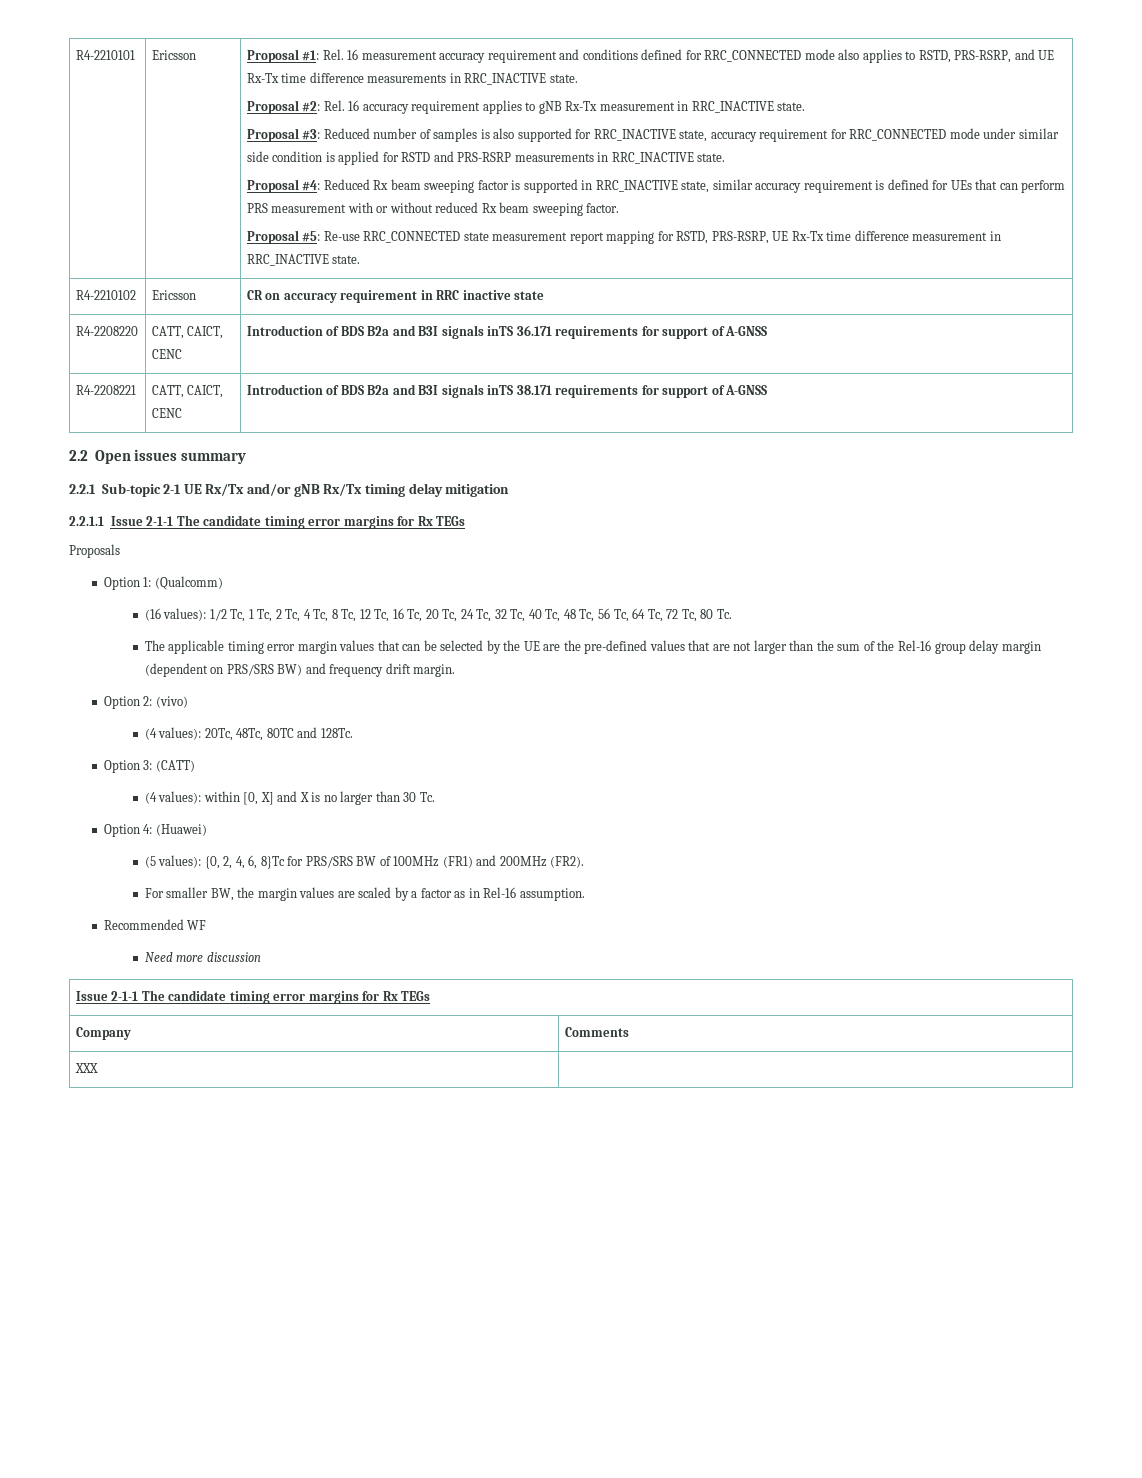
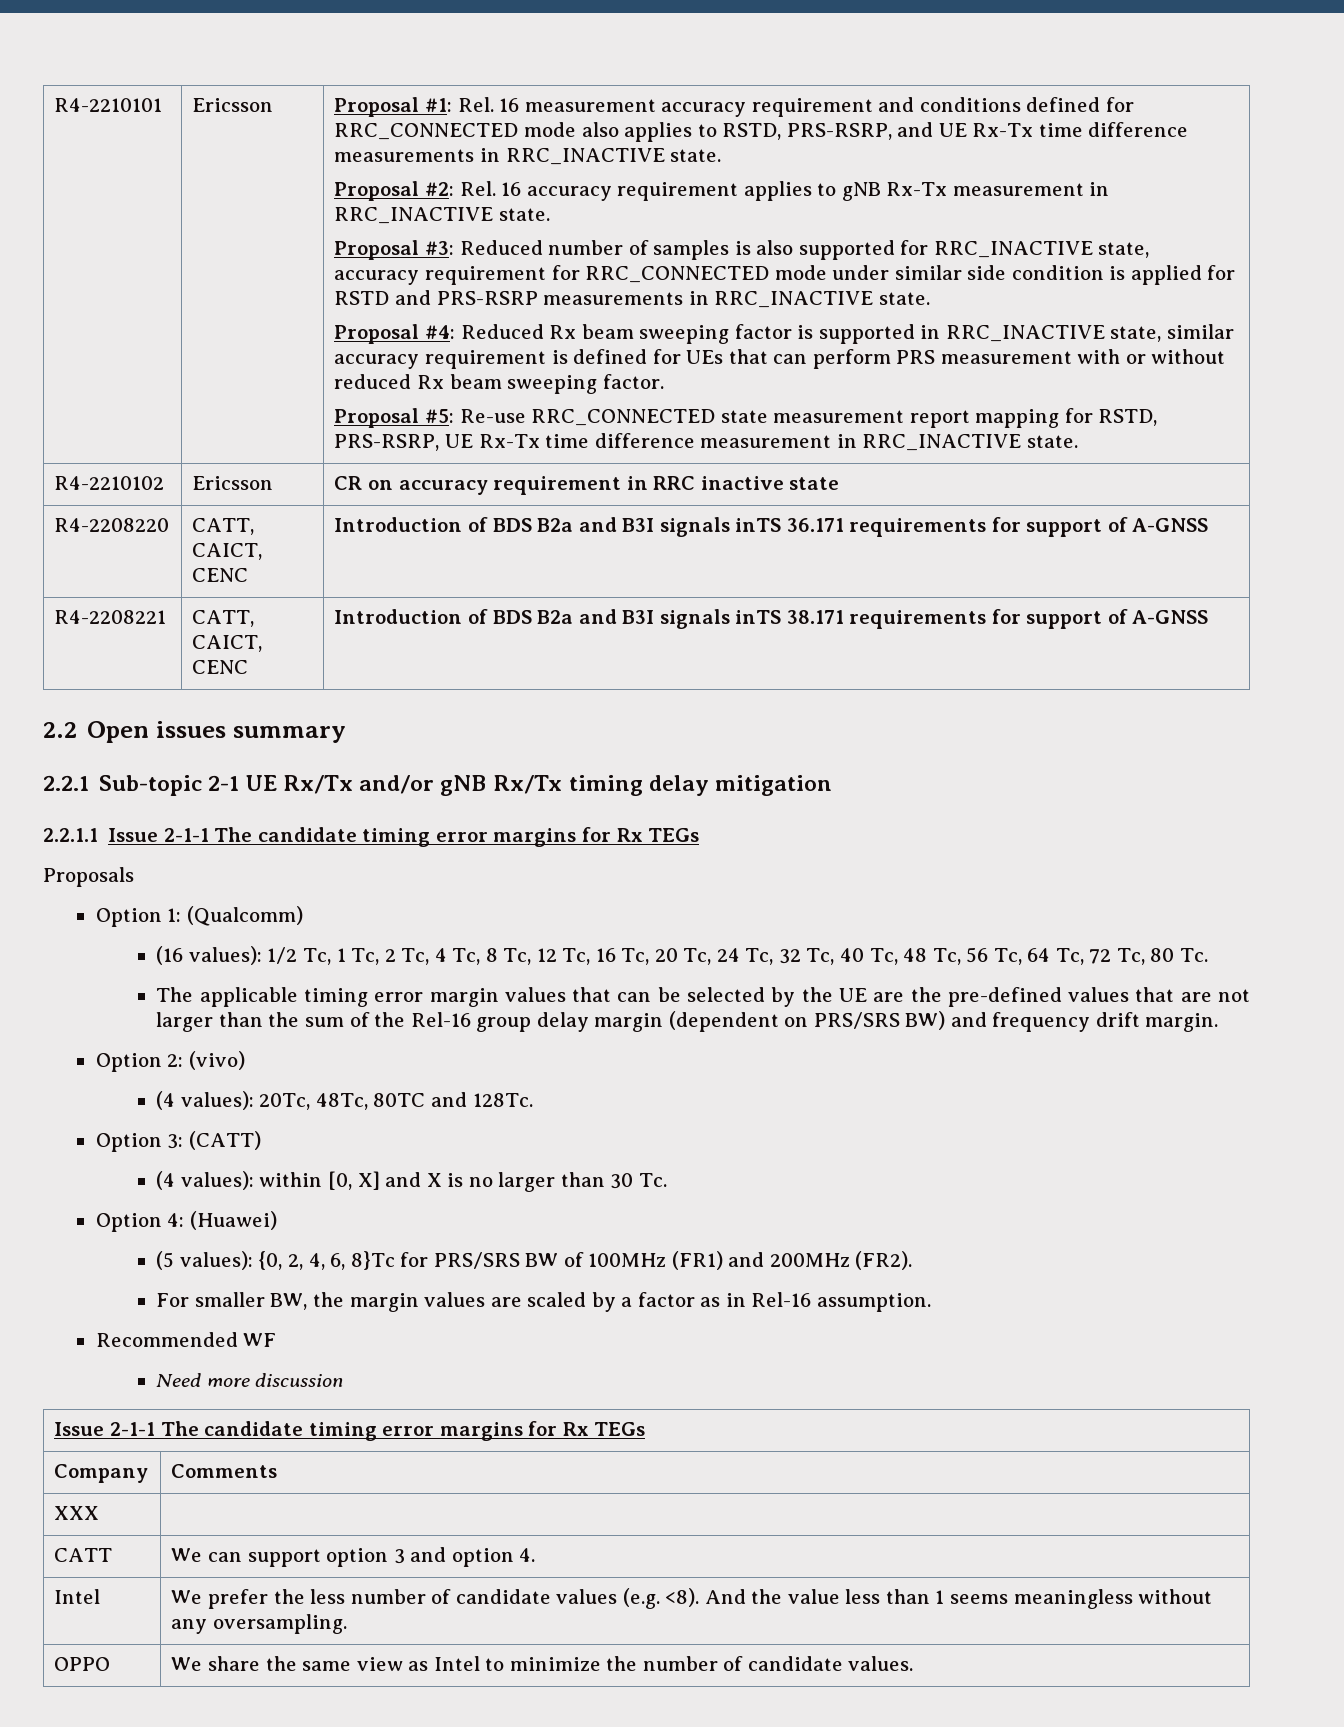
(98, 1068) none -> [54,1548,113,1562] [171,1547,536,1567] [54,1589,101,1604] [171,1588,1213,1609] [171,1614,347,1634] [54,1657,111,1671] [171,1656,914,1671] // CATT | We can support option 3 and option 4. // Intel | We prefer the less number of candidate values (e.g. <8). And the value less than 1 seems meaningless without any oversampling. // OPPO | We share the same view as Intel to minimize the number of candidate values.

